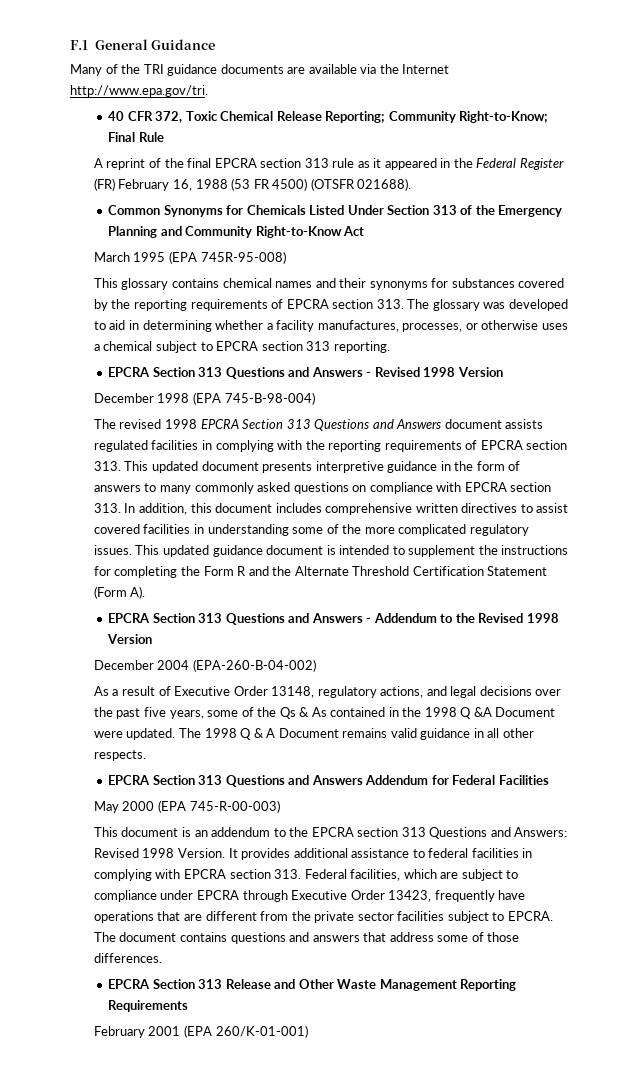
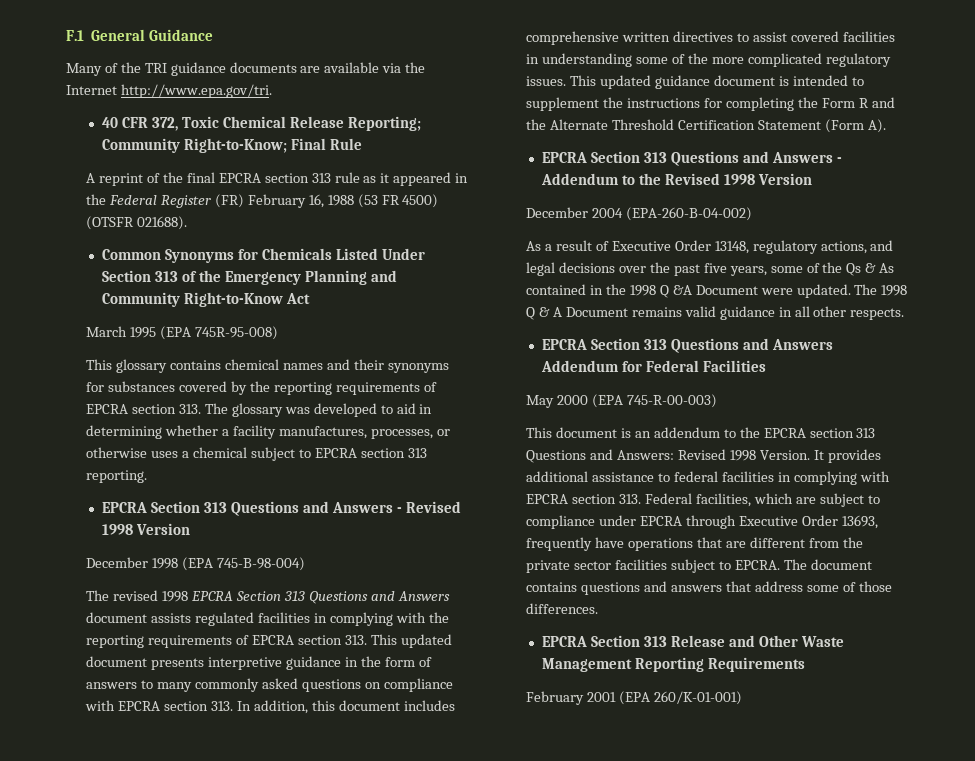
[388,890,432,902] 13423, -> [841,515,878,529] 13693,

